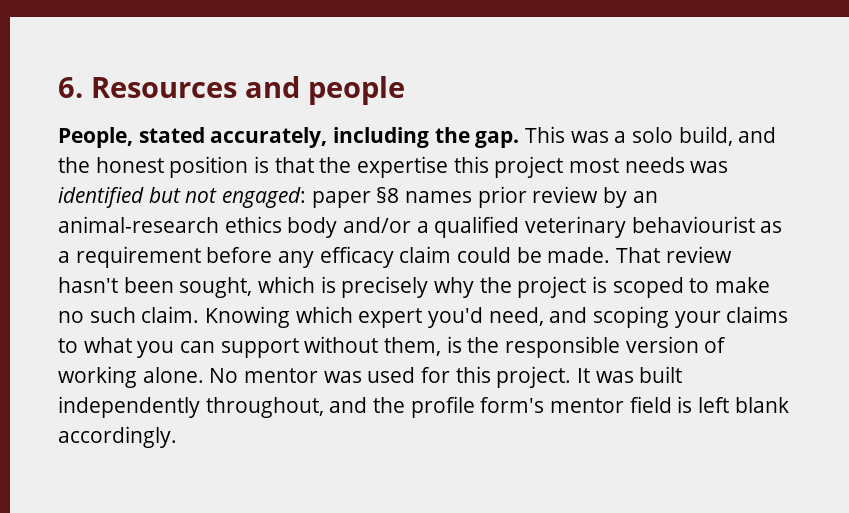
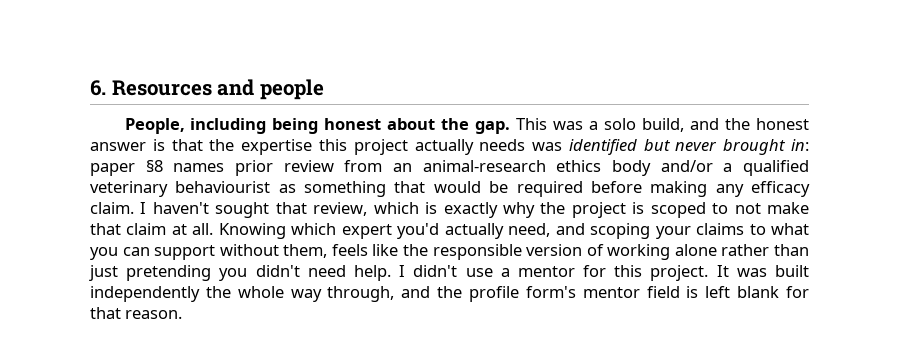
[138,127,429,148] stated accurately, including -> [190,118,436,134] including being honest about
[169,156,249,178] position -> [90,142,146,151] answer
[569,158,620,173] most -> [414,139,474,155] actually
[185,187,307,208] not engaged: -> [675,139,810,155] never brought in:
[603,187,628,208] by -> [344,160,383,172] from
[58,246,732,268] [58,277,253,298] a requirement before any efficacy claim could be made. That review hasn't been sought, -> [304,181,811,197] [90,202,368,218] something that would be required before making any efficacy claim. I haven't sought that review,
[341,276,429,298] precisely -> [443,202,498,218] exactly
[715,277,771,293] [58,306,200,323] make no such claim. -> [734,202,809,214] [90,223,214,235] not make that claim at all.
(484, 317) none -> [444,223,504,239] actually
[446,336,462,353] is -> [331,244,399,256] feels like
[142,367,416,383] alone. No mentor was used -> [674,244,809,256] [89,265,575,281] alone rather than just pretending you didn't need help. I didn't use a mentor
[205,397,324,418] throughout, -> [205,286,395,302] the whole way through,
[58,426,177,448] accordingly. -> [786,286,809,298] [90,307,183,319] for that reason.

